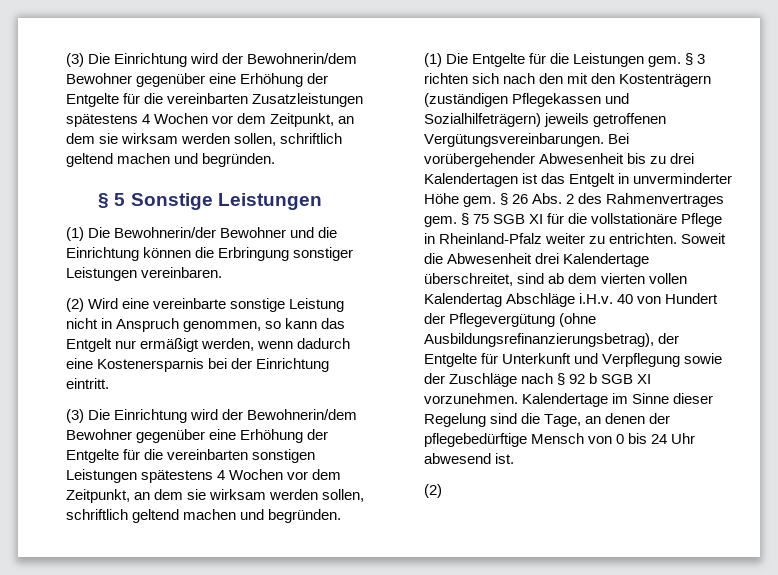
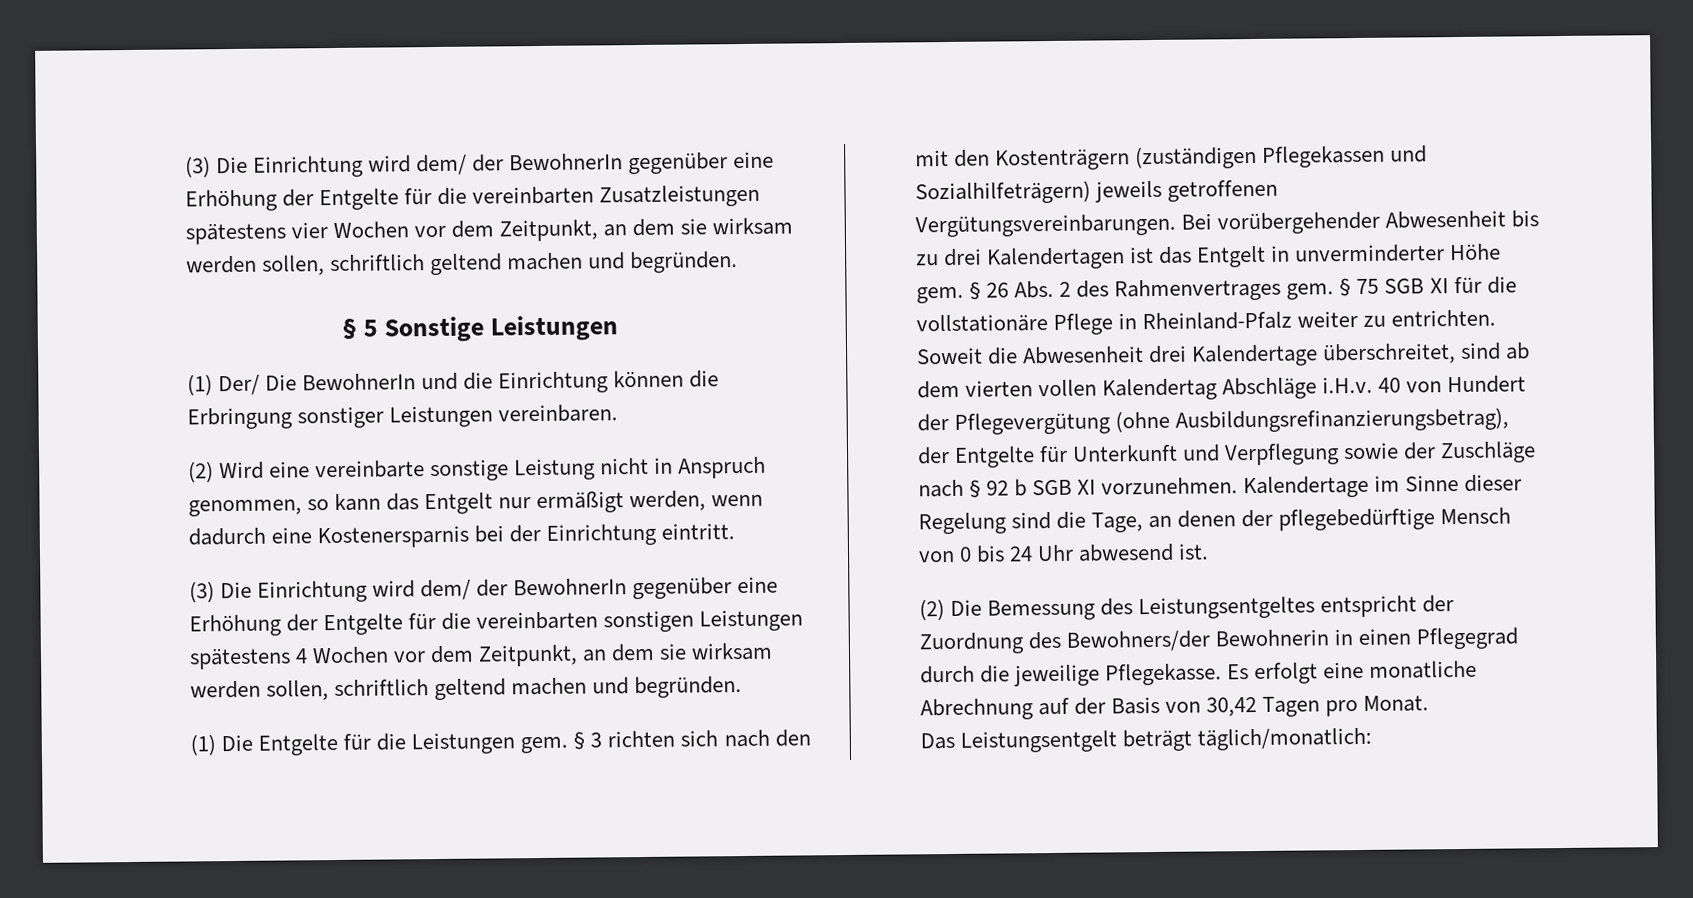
[65,53,358,67] [65,73,132,84] (3) Die Einrichtung wird der Bewohnerin/dem Bewohner -> [184,153,624,178] (3) Die Einrichtung wird dem/ der BewohnerIn
[141,114,150,124] 4 -> [290,222,328,239] vier
[87,227,286,238] Die Bewohnerin/der Bewohner -> [217,373,416,396] Der/ Die BewohnerIn
[221,409,358,420] [65,429,132,440] der Bewohnerin/dem Bewohner -> [419,578,628,601] dem/ der BewohnerIn
(442, 491) none -> [949,595,1455,621] [918,627,1519,655] [919,660,1478,687] [919,695,1430,721] [919,727,1372,753] Die Bemessung des Leistungsentgeltes entspricht der Zuordnung des Bewohners/der Bewohnerin in einen Pflegegrad durch die jeweilige Pflegekasse. Es erfolgt eine monatliche Abrechnung auf der Basis von 30,42 Tagen pro Monat. // Das Leistungsentgelt beträgt täglich/monatlich:

